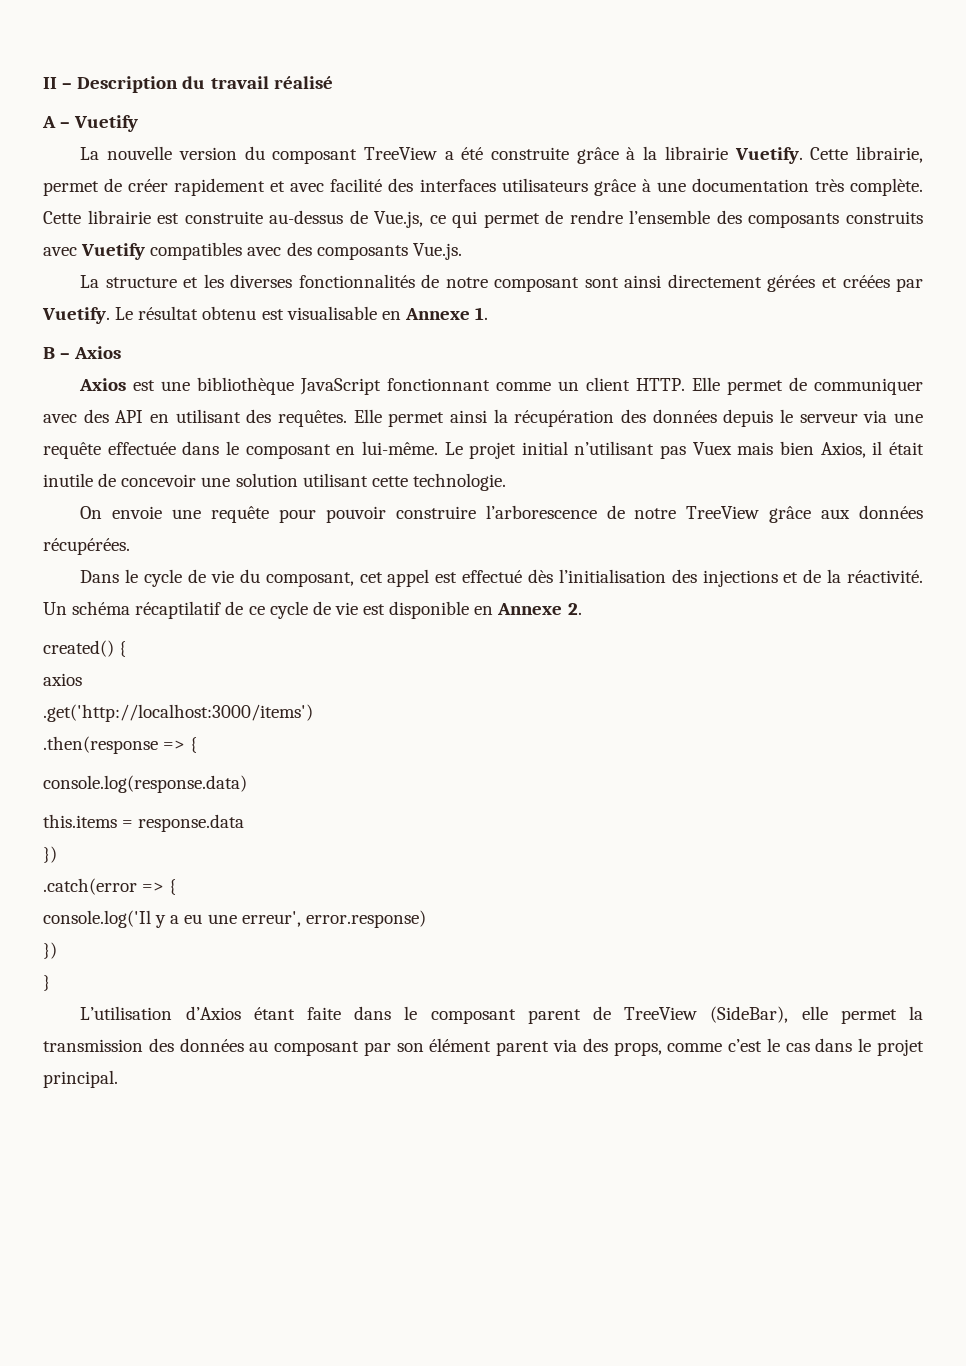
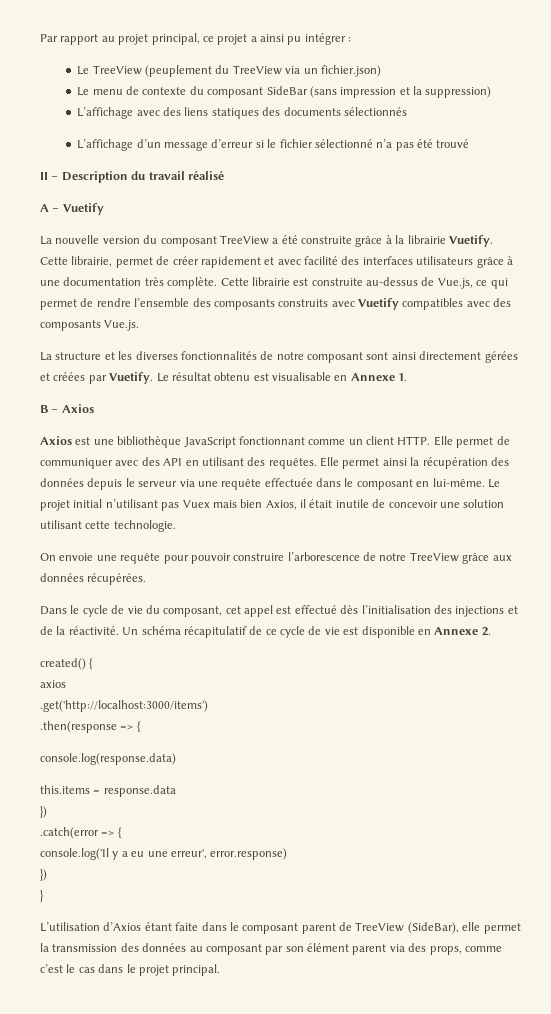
(43, 83) none -> [40,33,352,45] [77,65,381,77] [77,86,492,98] [77,107,407,119] [77,139,470,151] Par rapport au projet principal, ce projet a ainsi pu intégrer : // Le TreeView (peuplement du TreeView via un fichier.json) // Le menu de contexte du composant SideBar (sans impression et la suppression) // L’affichage avec des liens statiques des documents sélectionnés // L’affichage d’un message d’erreur si le fichier sélectionné n’a pas été trouvé //
[135,601,222,619] récaptilatif -> [183,626,247,638] récapitulatif

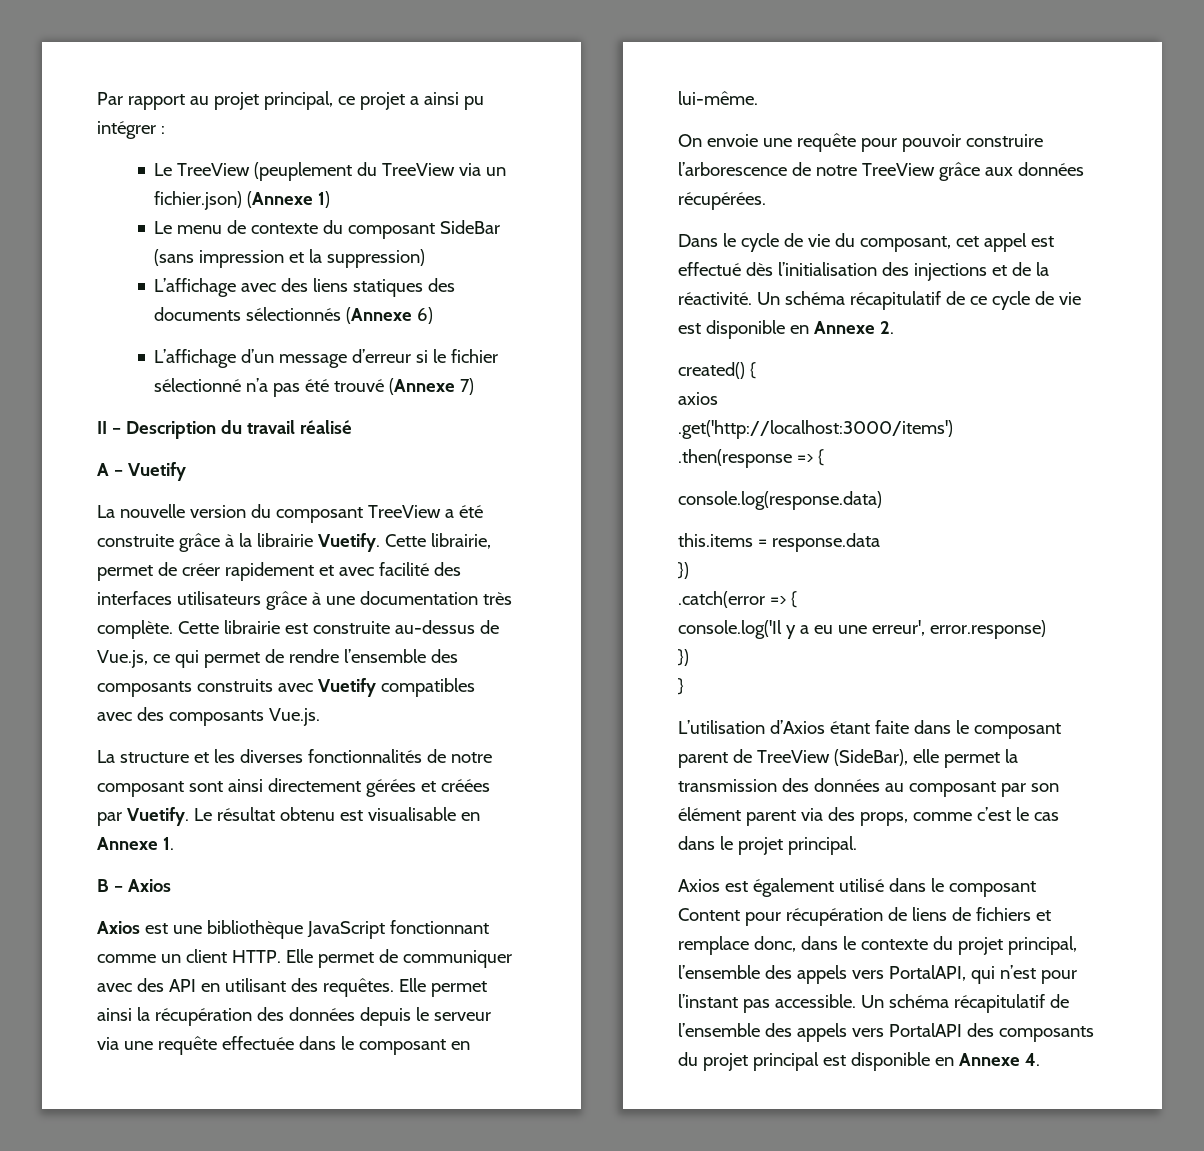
(381, 71) none -> [247,191,331,208] (Annexe 1)
(407, 111) none -> [346,307,434,324] (Annexe 6)
(470, 143) none -> [389,378,475,395] (Annexe 7)
[487,479,500,488] [40,499,505,511] [40,520,176,532] Le projet initial n’utilisant pas Vuex mais bien Axios, il était inutile de concevoir une solution utilisant cette technologie. -> (758, 98) none
(221, 970) none -> [678,878,1036,897] [678,907,1051,926] [678,936,1077,955] [678,965,1077,984] [678,994,1069,1013] [678,1023,1094,1042] [678,1052,1040,1071] // Axios est également utilisé dans le composant Content pour récupération de liens de fichiers et remplace donc, dans le contexte du projet principal, l’ensemble des appels vers PortalAPI, qui n’est pour l’instant pas accessible. Un schéma récapitulatif de l’ensemble des appels vers PortalAPI des composants du projet principal est disponible en Annexe 4.

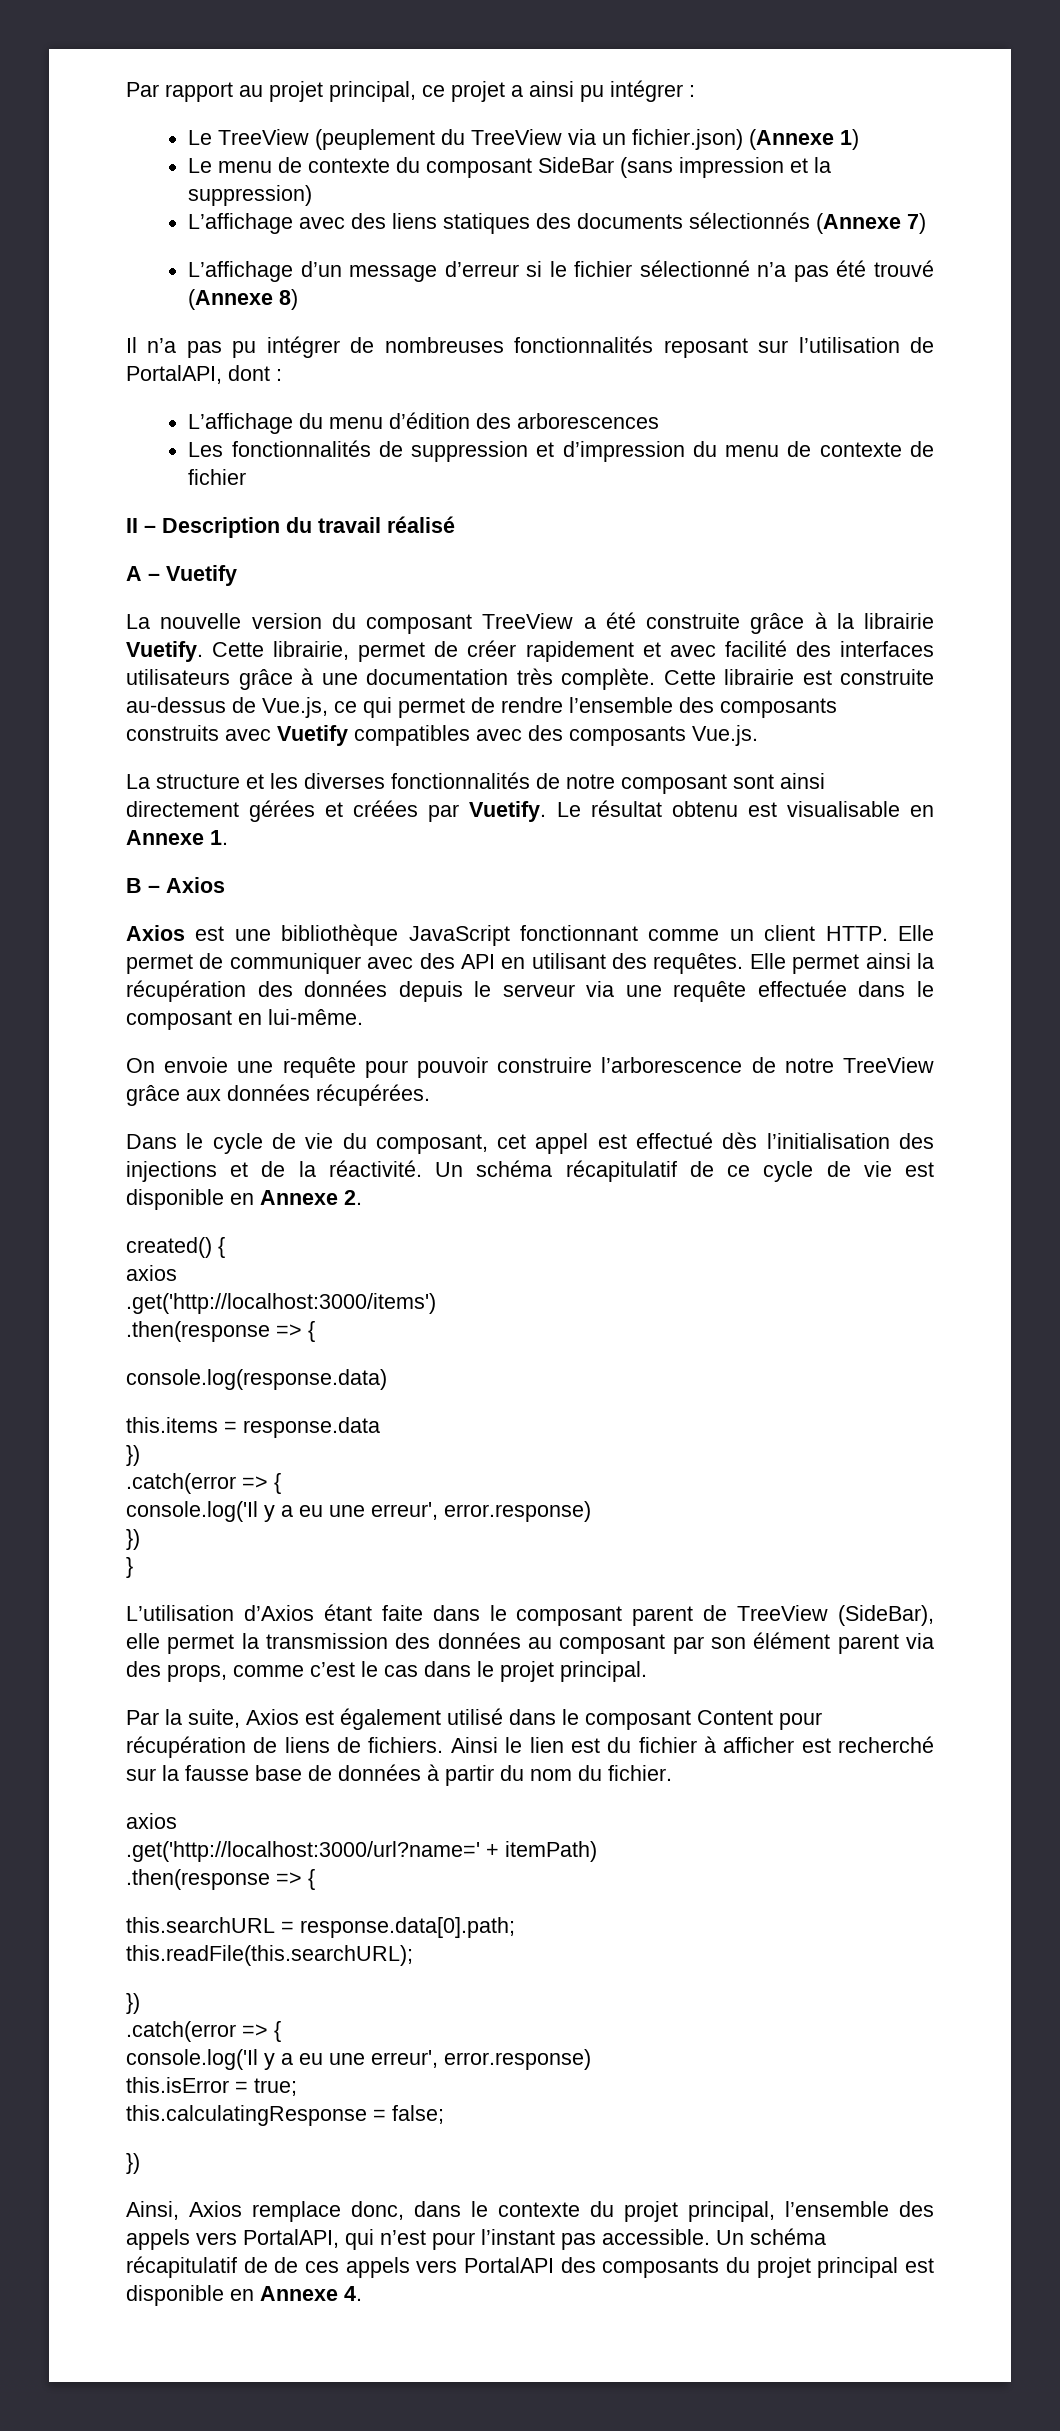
[417,307,434,324] 6) -> [907,213,927,234] 7)
[460,378,475,395] 7) -> [279,289,299,310] [126,336,935,358] [126,365,282,384] [188,412,660,434] [188,440,934,462] [188,469,247,485] 8) // Il n’a pas pu intégrer de nombreuses fonctionnalités reposant sur l’utilisation de PortalAPI, dont : // L’affichage du menu d’édition des arborescences // Les fonctionnalités de suppression et d’impression du menu de contexte de fichier
(857, 845) none -> [126,1709,240,1728] Par la suite,
[975,907,1051,921] fichiers et -> [368,1736,934,1753] [126,1764,672,1786] [126,1813,177,1829] [126,1841,597,1862] [126,1869,315,1890] [126,1917,515,1938] [126,1945,413,1966] [126,1993,140,2014] [126,2021,281,2042] [126,2049,591,2070] [126,2077,297,2096] [126,2105,444,2126] [126,2153,140,2174] [126,2201,242,2220] fichiers. Ainsi le lien est du fichier à afficher est recherché sur la fausse base de données à partir du nom du fichier. // axios // .get('http://localhost:3000/url?name=' + itemPath) // .then(response => { // this.searchURL = response.data[0].path; // this.readFile(this.searchURL); // }) // .catch(error => { // console.log('Il y a eu une erreur', error.response) // this.isError = true; // this.calculatingResponse = false; // }) // Ainsi, Axios
[678,1023,792,1037] l’ensemble des -> [274,2257,339,2273] de ces

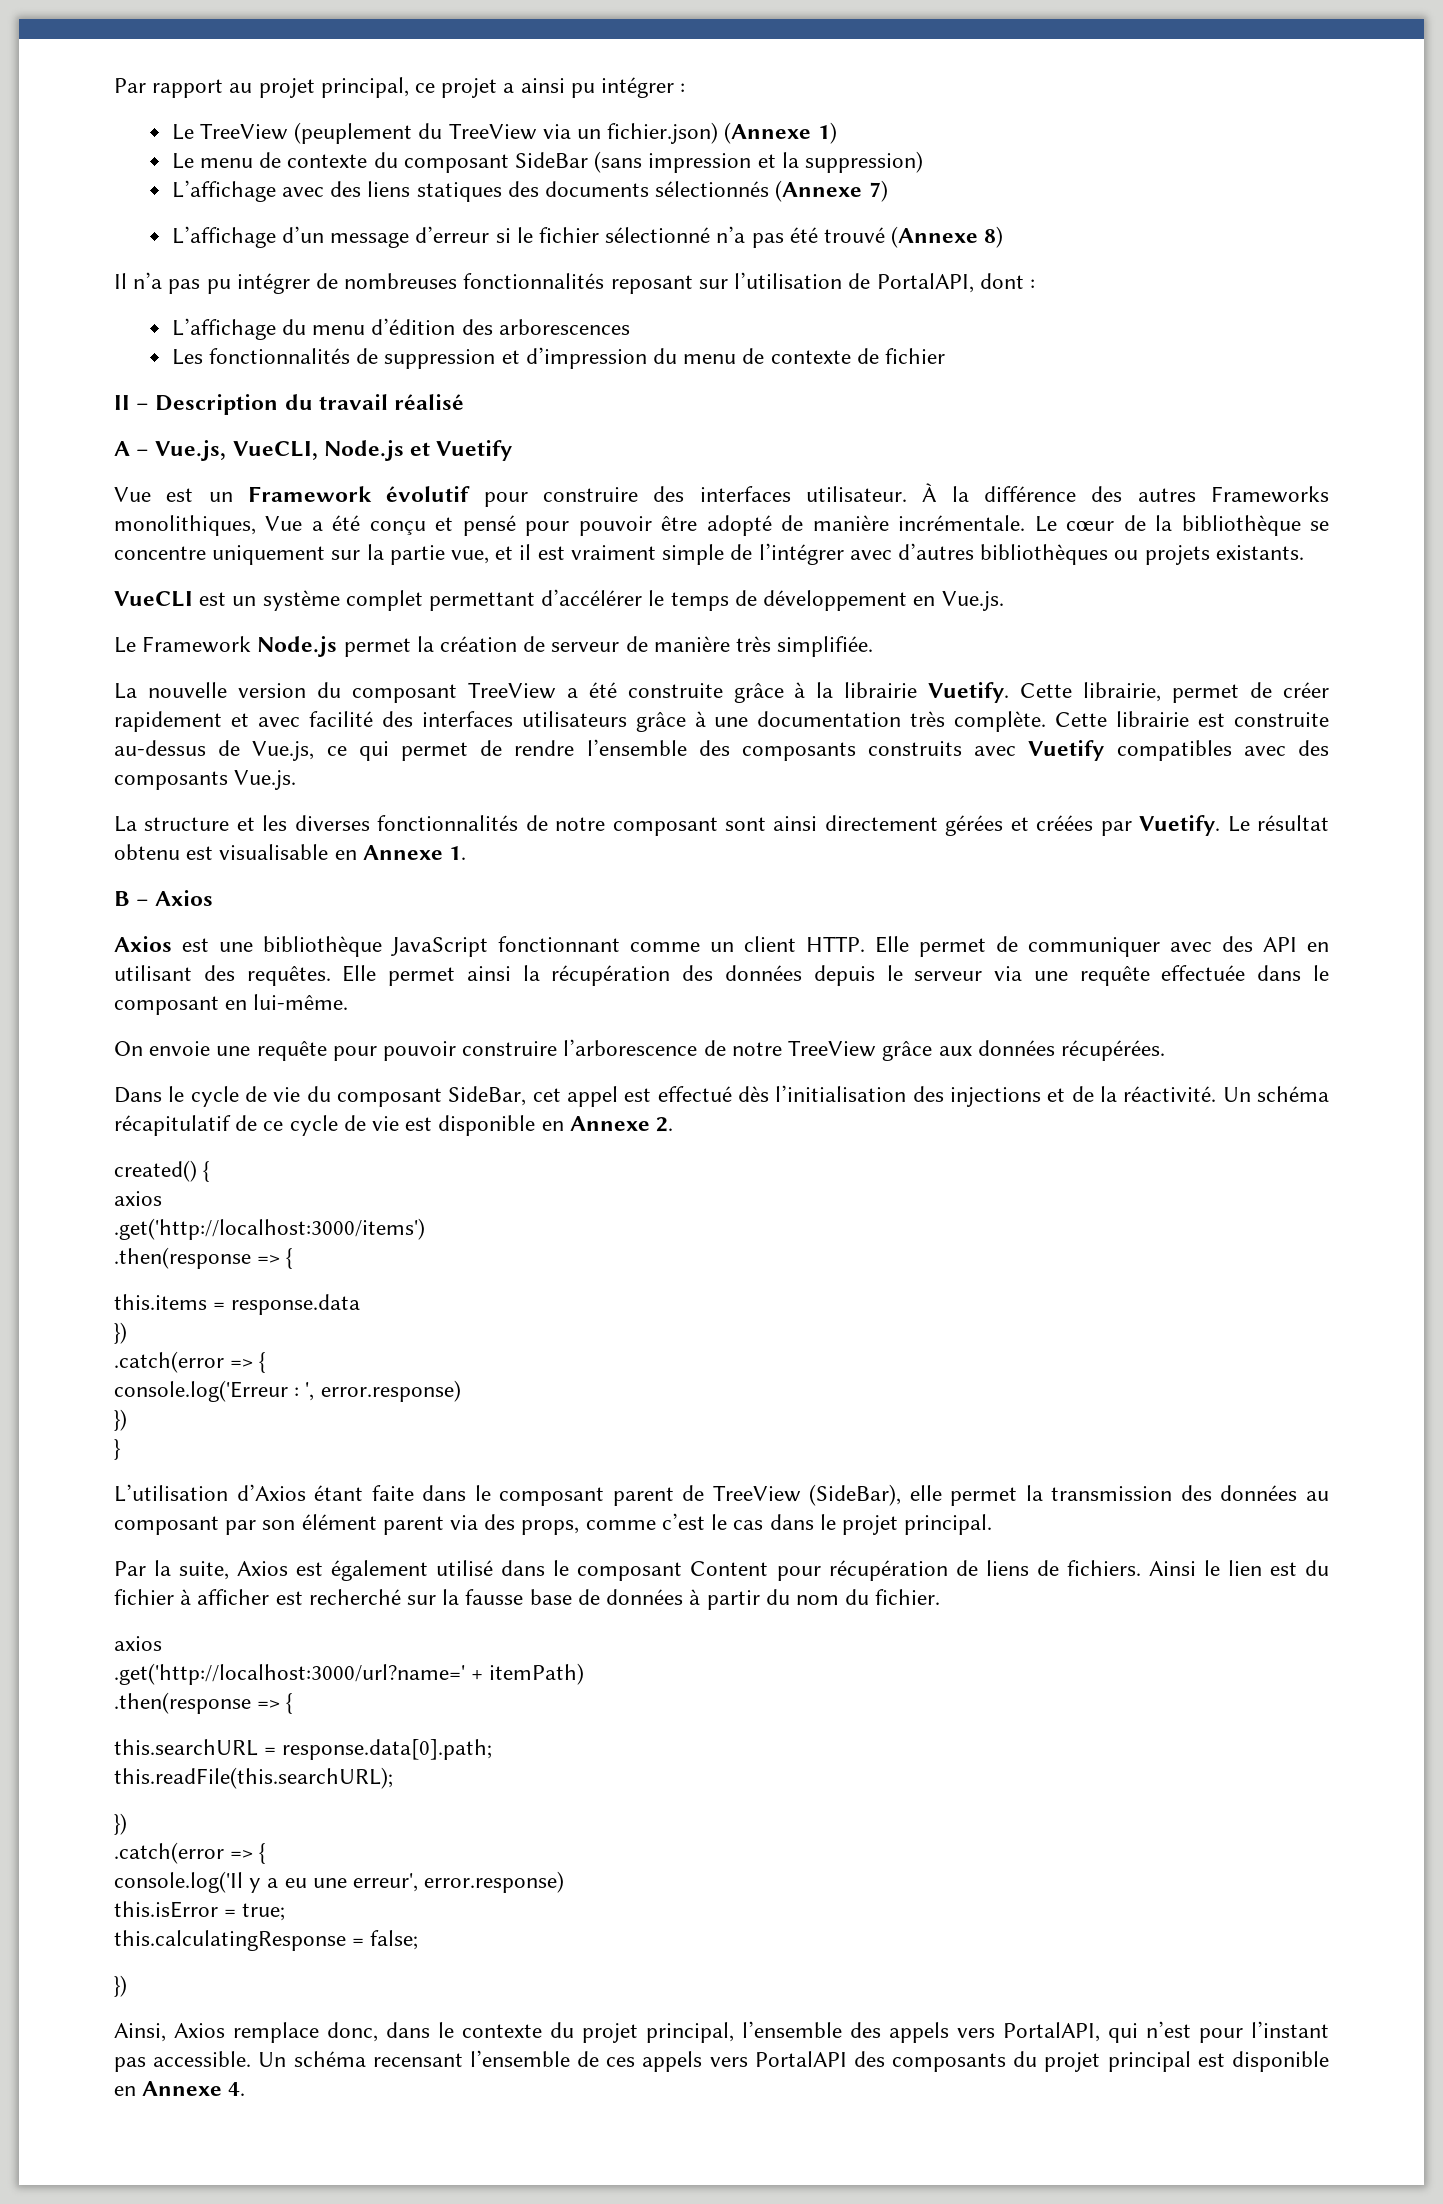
[166,565,237,586] Vuetify -> [155,440,513,461] [114,483,1330,507] [114,515,1329,536] [114,543,1304,565] [114,589,1004,611] [114,636,874,657] Vue.js, VueCLI, Node.js et Vuetify // Vue est un Framework évolutif pour construire des interfaces utilisateur. À la différence des autres Frameworks monolithiques, Vue a été conçu et pensé pour pouvoir être adopté de manière incrémentale. Le cœur de la bibliothèque se concentre uniquement sur la partie vue, et il est vraiment simple de l’intégrer avec d’autres bibliothèques ou projets existants. // VueCLI est un système complet permettant d’accélérer le temps de développement en Vue.js. // Le Framework Node.js permet la création de serveur de manière très simplifiée.
[375,1134,488,1154] composant, -> [337,1086,527,1107] composant SideBar,
[126,1369,387,1390] // console.log(response.data) -> (294, 1258) none
[126,1501,438,1522] console.log('Il y a eu une erreur', -> [114,1380,315,1402] console.log('Erreur : ',
[126,2256,268,2278] récapitulatif de -> [372,2050,570,2067] recensant l’ensemble

